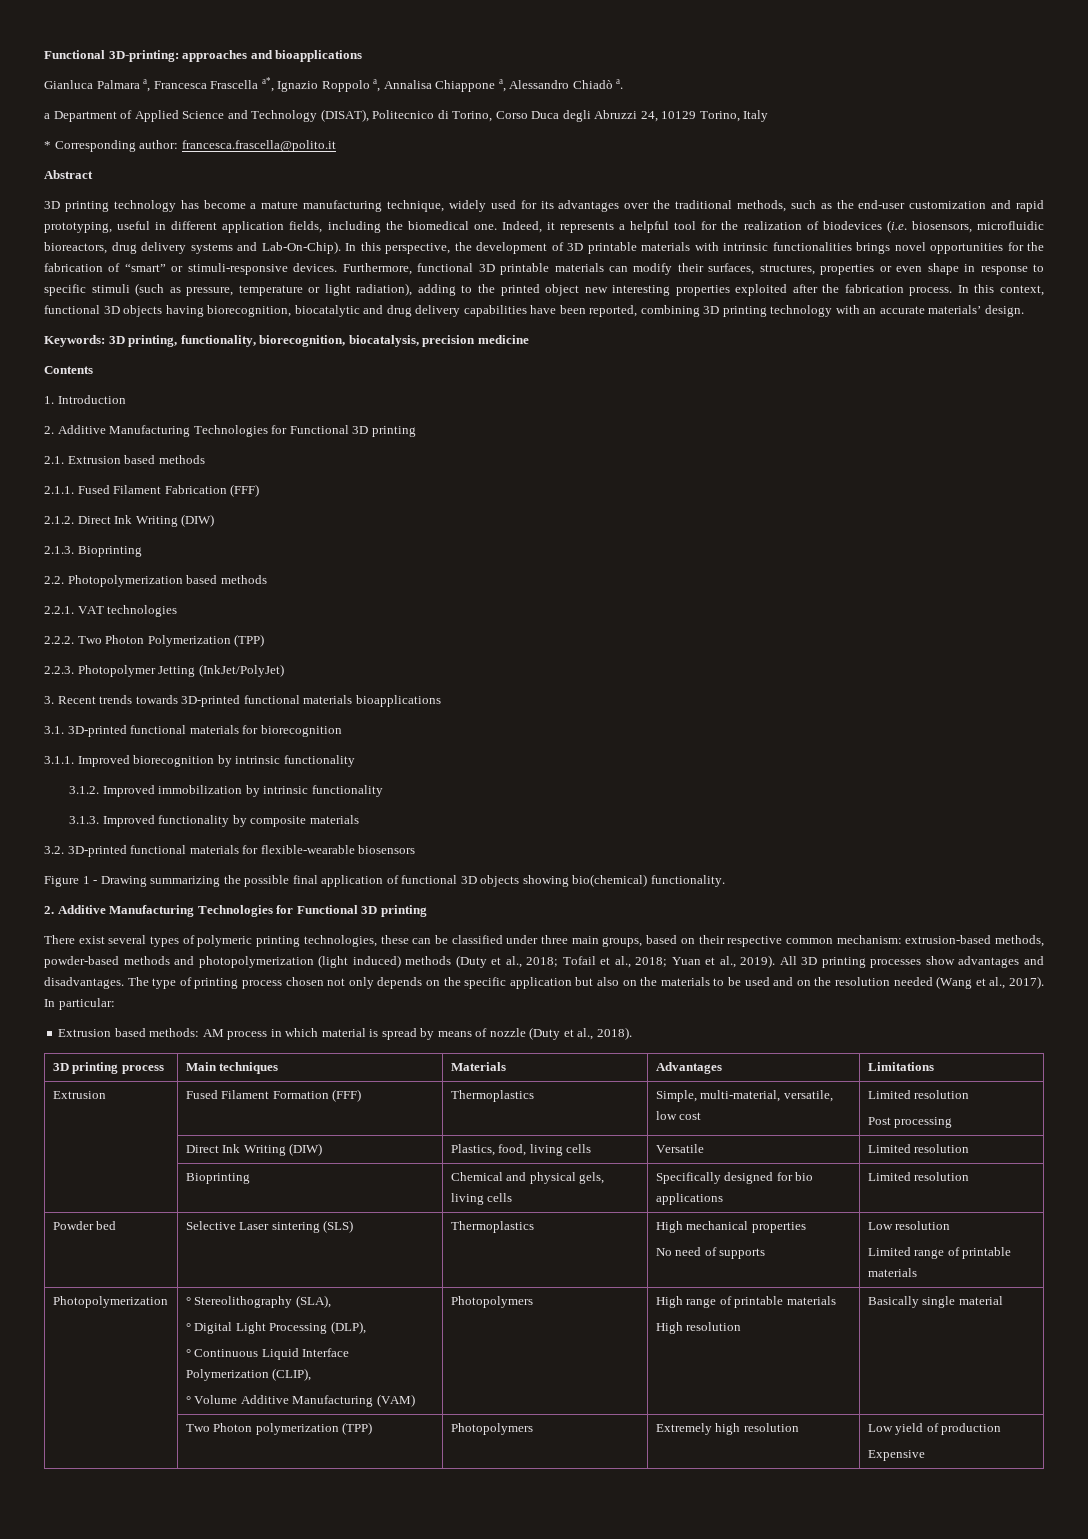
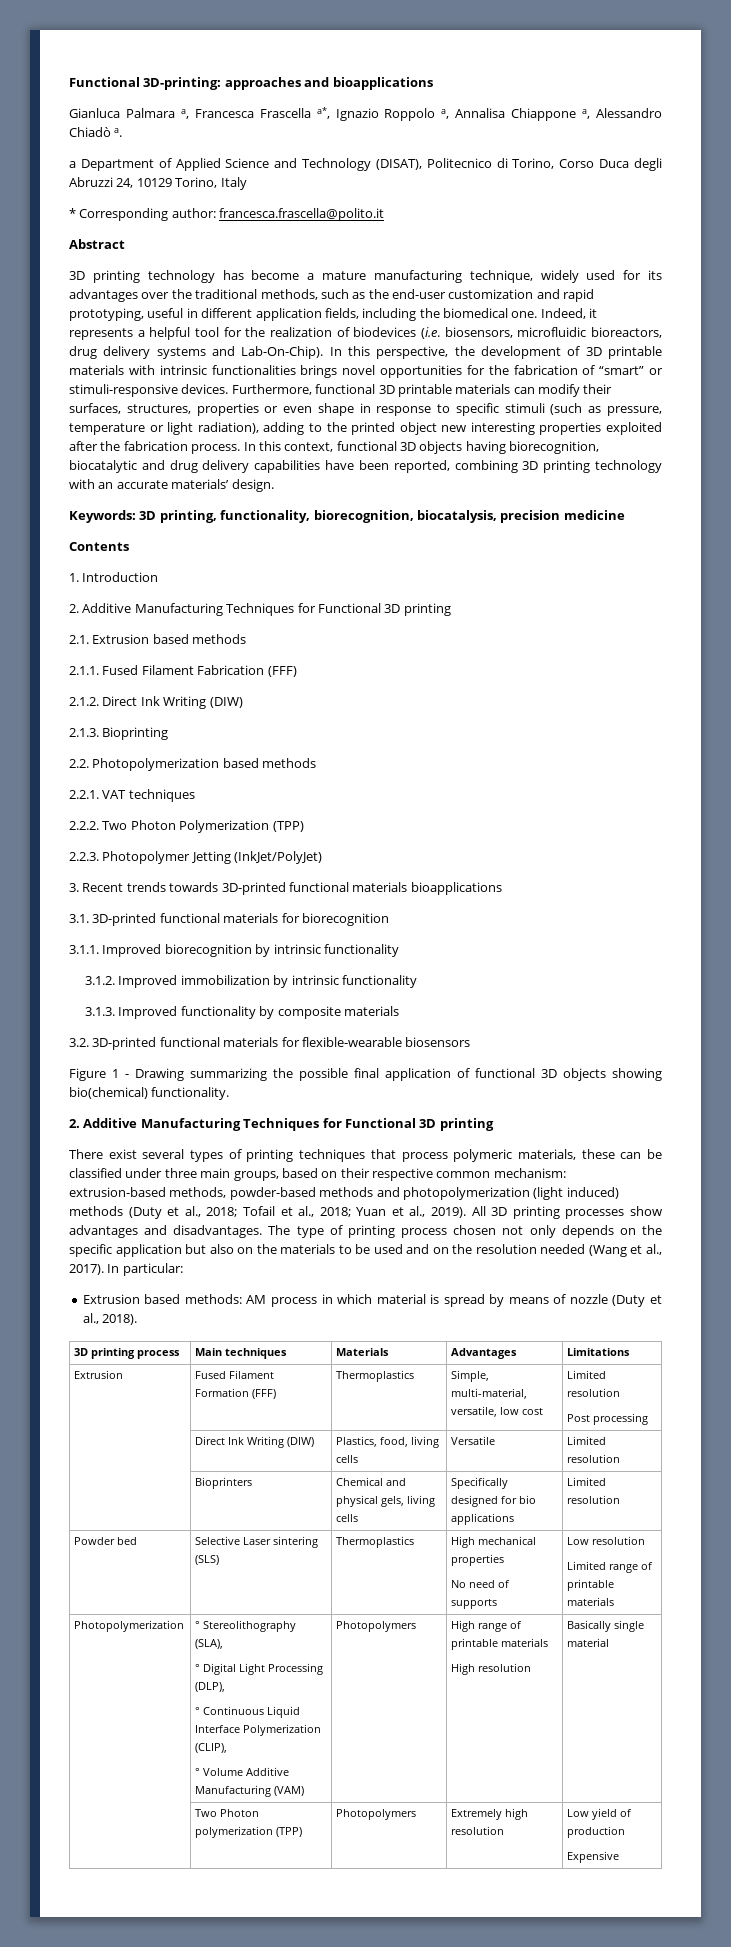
[193,425,268,437] Technologies -> [226,603,295,616] Techniques
[107,605,178,617] technologies -> [128,789,195,802] techniques
[197,905,273,917] Technologies -> [243,1118,320,1131] Techniques
[197,935,377,947] polymeric printing technologies, -> [246,1149,576,1162] printing techniques that process polymeric materials,
[185,1173,250,1184] Bioprinting -> [195,1477,253,1489] Bioprinters

